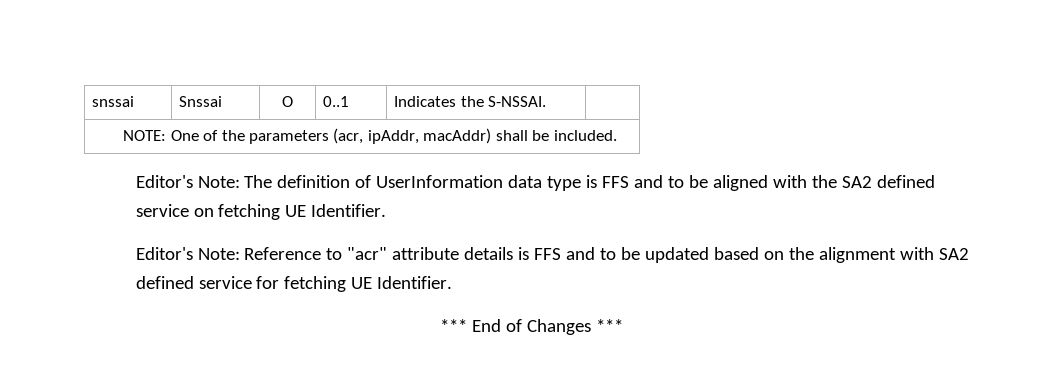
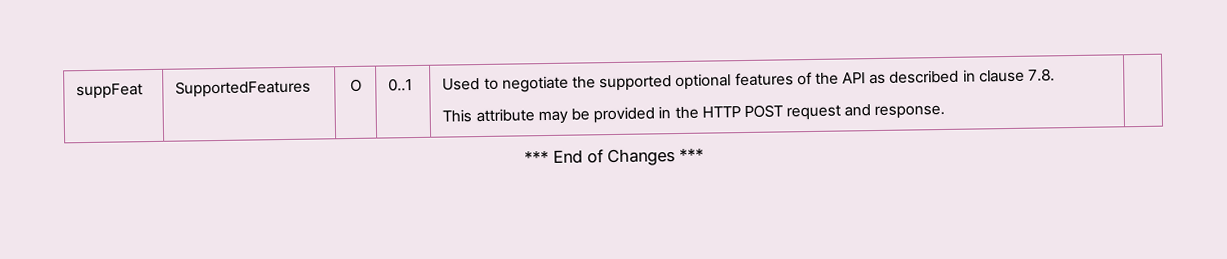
[92,96,135,107] [179,96,223,107] snssai | Snssai -> [76,83,144,100] [175,79,312,98] suppFeat | SupportedFeatures
[394,96,547,107] [123,128,617,144] [135,175,936,191] [135,204,387,220] [135,247,970,263] [135,276,453,292] Indicates the S-NSSAI. | // NOTE: One of the parameters (acr, ipAddr, macAddr) shall be included. // Editor's Note: The definition of UserInformation data type is FFS and to be aligned with the SA2 defined service on fetching UE Identifier. // Editor's Note: Reference to "acr" attribute details is FFS and to be updated based on the alignment with SA2 defined service for fetching UE Identifier. -> [442,68,1056,93] [442,104,946,125] Used to negotiate the supported optional features of the API as described in clause 7.8. // This attribute may be provided in the HTTP POST request and response. |

